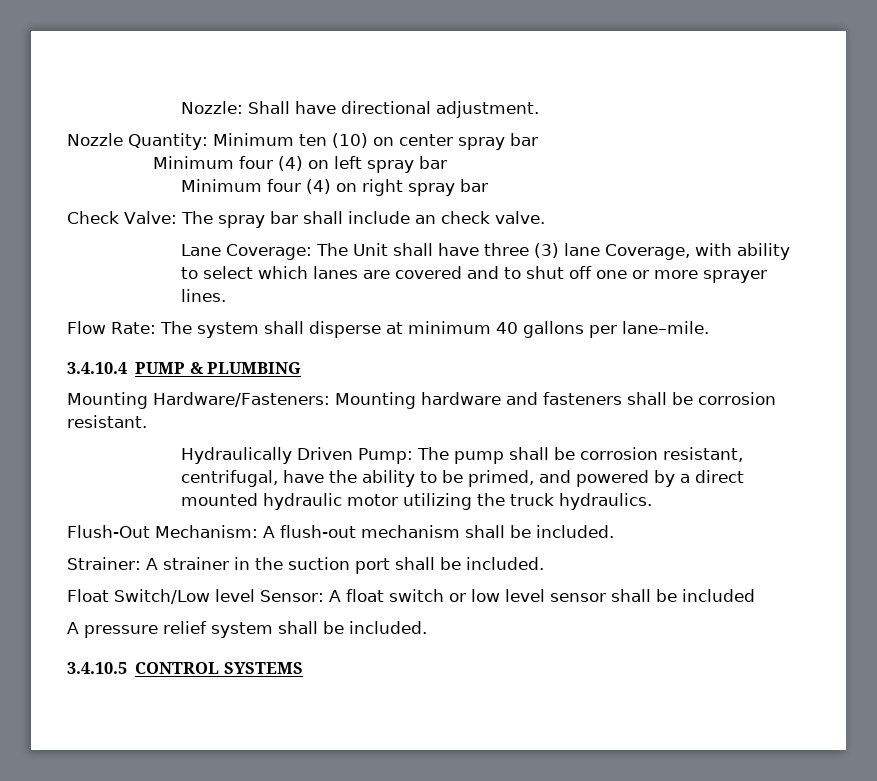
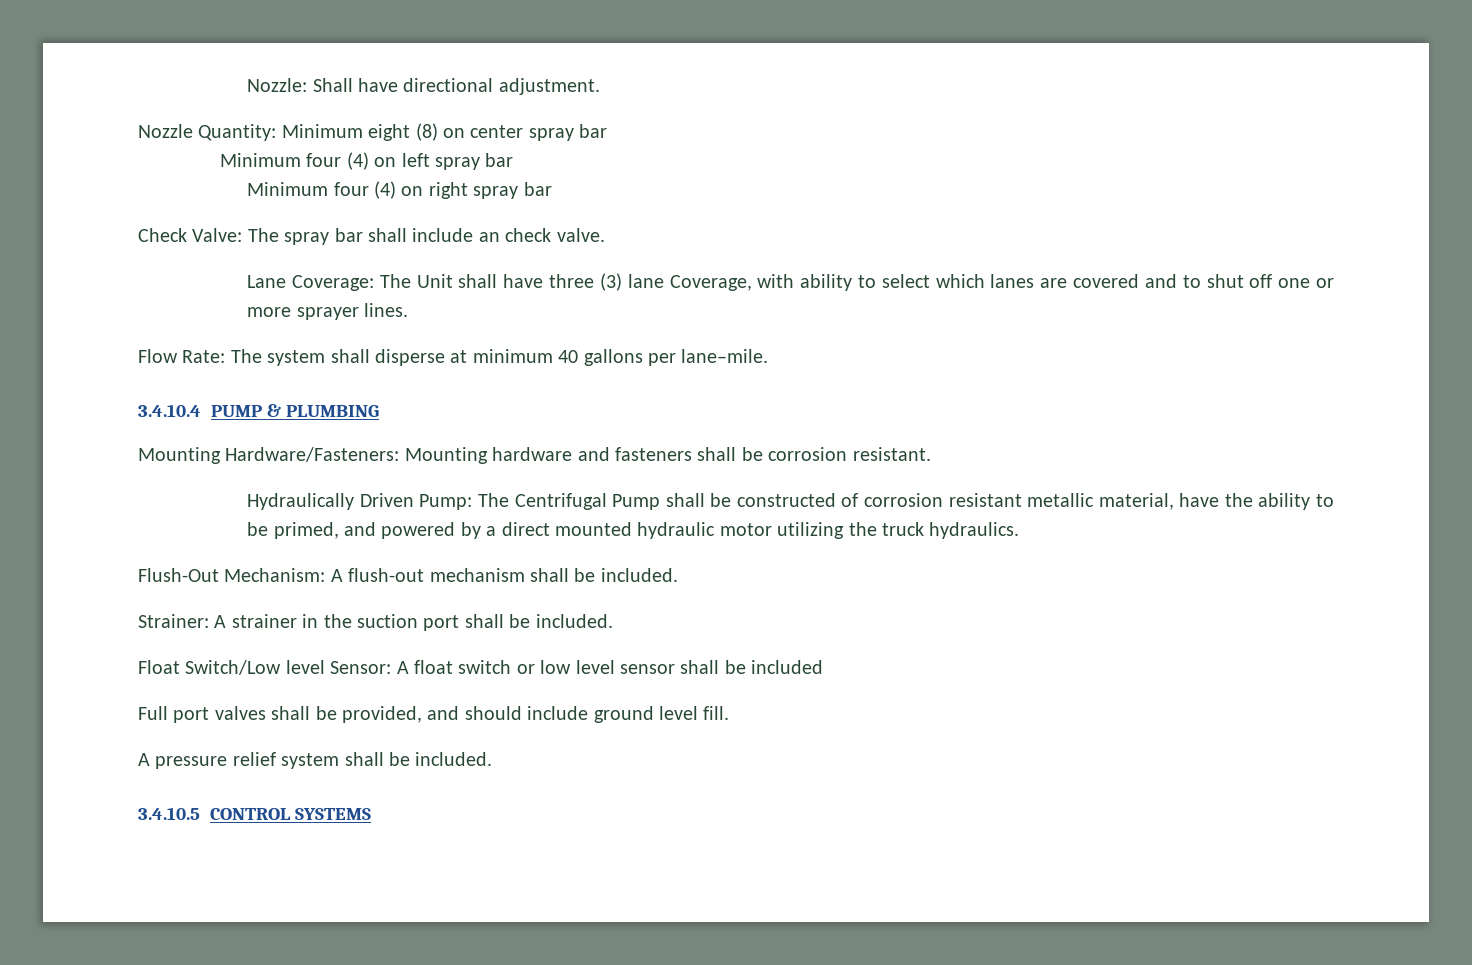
[298,133,368,148] ten (10) -> [368,123,438,141] eight (8)
[454,447,744,464] [181,470,279,487] pump shall be corrosion resistant, centrifugal, -> [514,493,1174,510] Centrifugal Pump shall be constructed of corrosion resistant metallic material,
(755, 595) none -> [138,706,730,723] // Full port valves shall be provided, and should include ground level fill.

